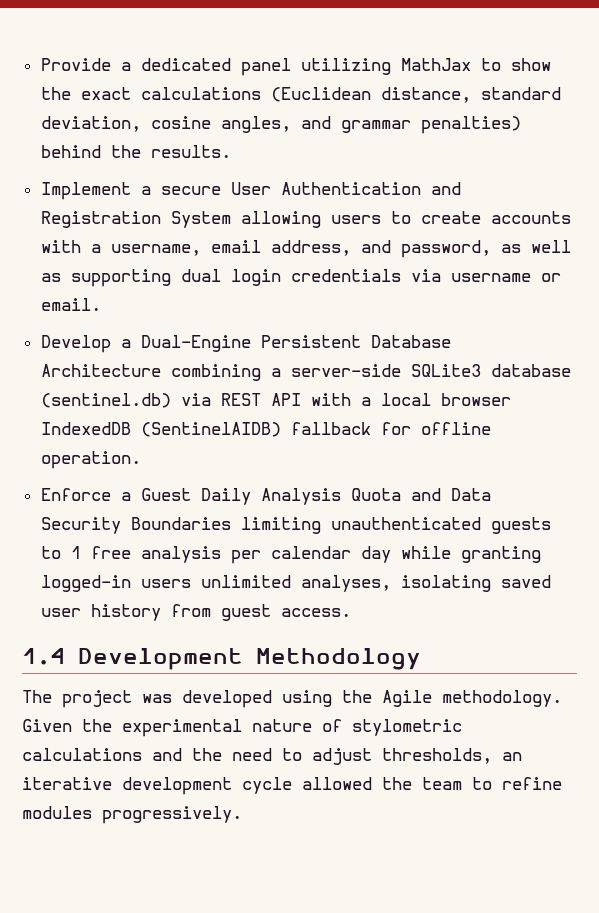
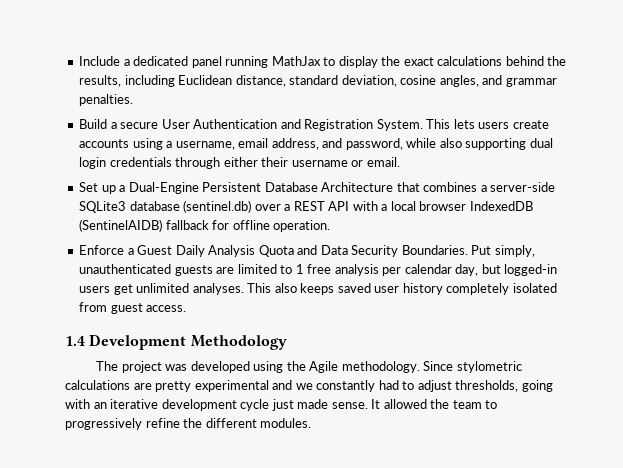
[40,58,111,71] Provide -> [79,56,121,66] Include
[300,58,391,75] utilizing -> [225,56,269,68] running
[510,58,551,71] show -> [338,56,378,68] display
[270,87,371,102] (Euclidean -> [505,56,567,66] [79,75,233,87] behind the results, including Euclidean
[420,116,521,134] [40,145,231,158] [40,182,131,200] penalties) behind the results. // Implement -> [79,94,134,106] [79,119,108,129] penalties. // Build
[170,211,411,228] System allowing users to -> [376,119,510,131] System. This lets users
[40,240,81,253] with -> [132,138,163,150] using
[500,240,571,253] [40,273,61,282] as well as -> [406,138,462,148] while also
[410,269,441,282] via -> [175,157,289,169] through either their
[40,335,111,353] Develop -> [79,182,116,194] Set up
[170,364,261,381] combining -> [396,182,478,192] that combines
[180,393,211,406] via -> [254,204,291,211] over a
[130,517,551,534] Boundaries limiting unauthenticated guests -> [401,245,535,257] [79,264,277,276] Boundaries. Put simply, unauthenticated guests are limited
[360,546,541,563] [40,575,491,592] day while granting logged-in users unlimited analyses, isolating -> [455,264,558,276] [79,283,335,295] day, but logged-in users get unlimited analyses. This also keeps
(161, 612) none -> [446,283,557,295] completely isolated
[22,719,462,737] [22,748,272,761] Given the experimental nature of stylometric calculations and the need -> [423,361,522,373] [65,380,399,392] Since stylometric calculations are pretty experimental and we constantly had
(492, 756) none -> [521,380,553,392] [65,399,90,409] going with
[302,777,562,790] [22,806,242,824] allowed the team to refine modules progressively. -> [271,399,498,411] [65,418,312,430] just made sense. It allowed the team to progressively refine the different modules.

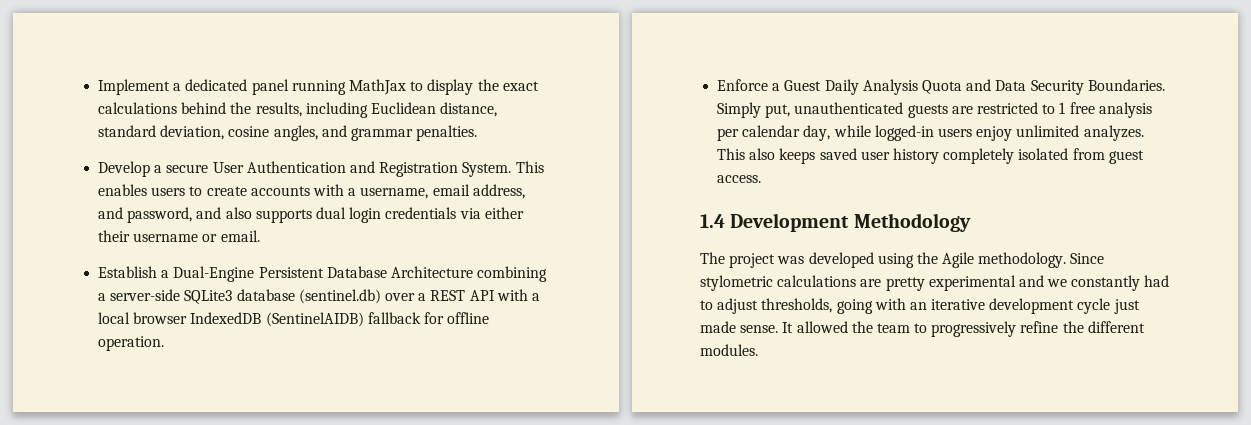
[79,56,121,66] Include -> [98,79,171,95] Implement
[79,119,108,129] Build -> [98,161,151,177] Develop
[453,119,510,129] lets users -> [98,184,203,196] enables users to
[132,138,163,150] using -> [312,184,344,196] with
[406,138,527,150] while also supporting -> [196,207,312,223] and also supports
[175,157,221,169] through -> [459,208,481,219] via
[79,182,116,194] Set up -> [98,266,158,278] Establish
[396,182,478,192] that combines -> [477,266,548,282] combining
[471,245,535,257] Put simply, -> [717,102,791,118] Simply put,
[237,264,277,274] limited -> [976,102,1038,114] restricted
[481,264,501,274] but -> [833,125,871,137] while
[113,283,244,295] get unlimited analyses. -> [976,125,1144,141] enjoy unlimited analyzes.

